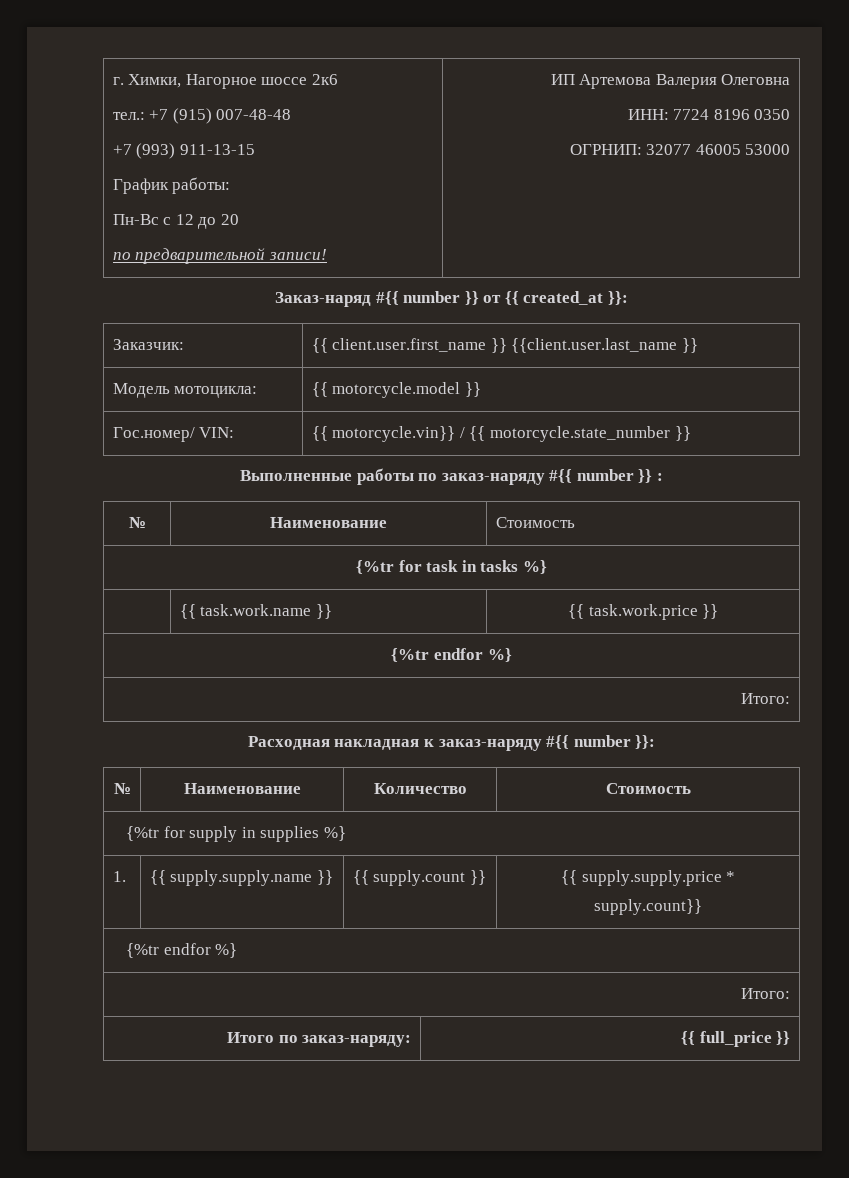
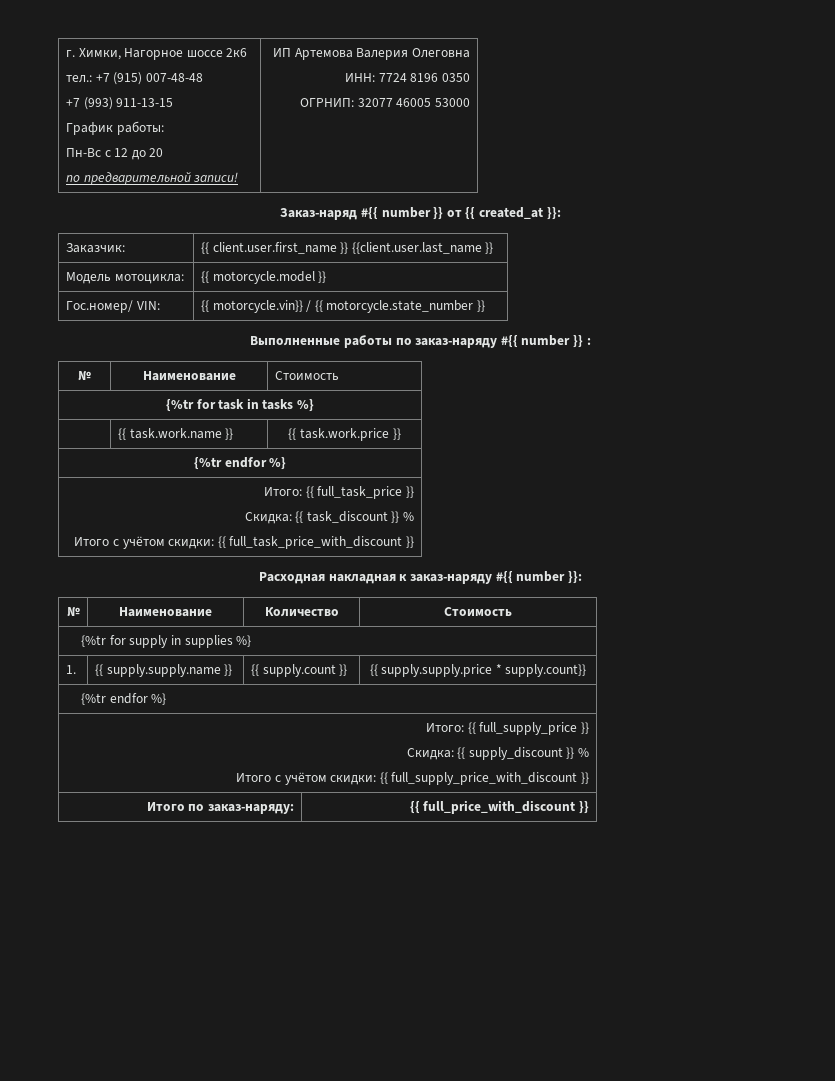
(791, 698) none -> [305,486,415,499] [244,511,415,524] [74,536,415,549] {{ full_task_price }} // Скидка: {{ task_discount }} % // Итого с учётом скидки: {{ full_task_price_with_discount }}
(791, 993) none -> [467,722,590,735] [406,747,590,760] [236,772,590,785] {{ full_supply_price }} // Скидка: {{ supply_discount }} % // Итого с учётом скидки: {{ full_supply_price_with_discount }}
[699,1031,772,1047] full_price -> [423,800,576,814] full_price_with_discount

